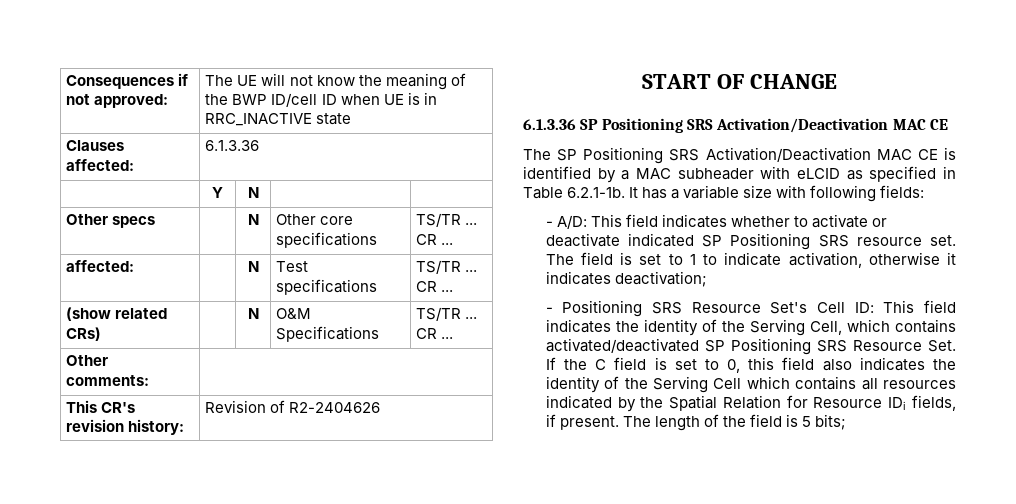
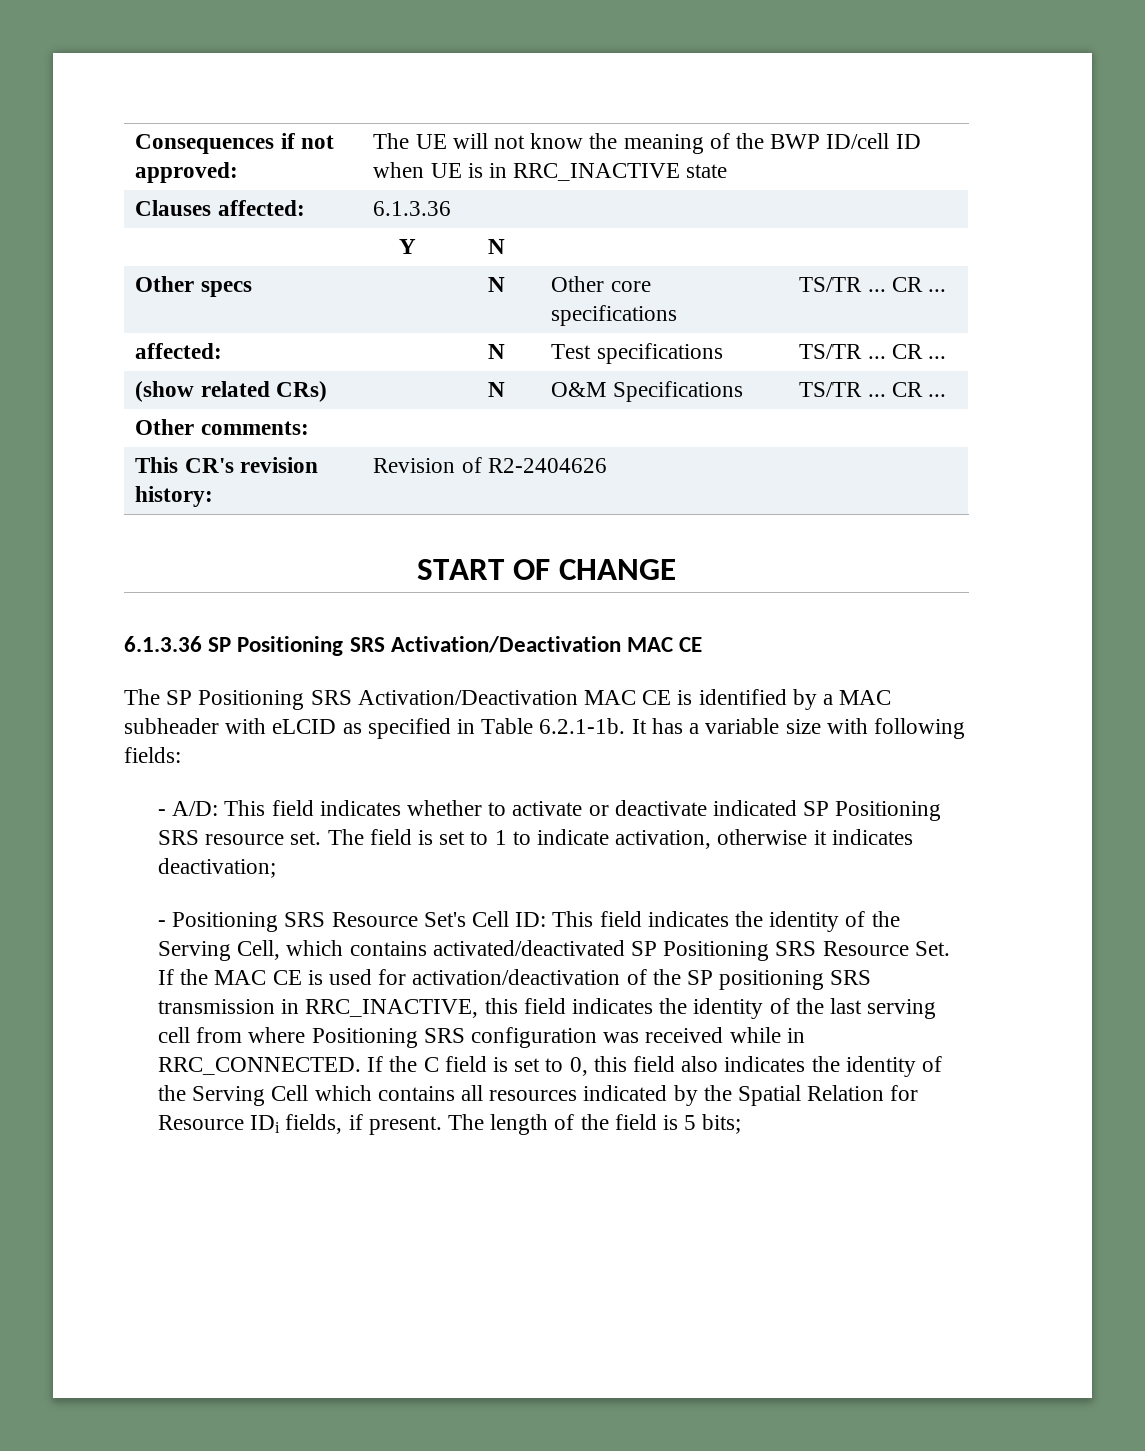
(588, 364) none -> [214,969,872,990] [157,998,937,1019] [157,1027,805,1048] [157,1056,418,1075] MAC CE is used for activation/deactivation of the SP positioning SRS transmission in RRC_INACTIVE, this field indicates the identity of the last serving cell from where Positioning SRS configuration was received while in RRC_CONNECTED. If the

